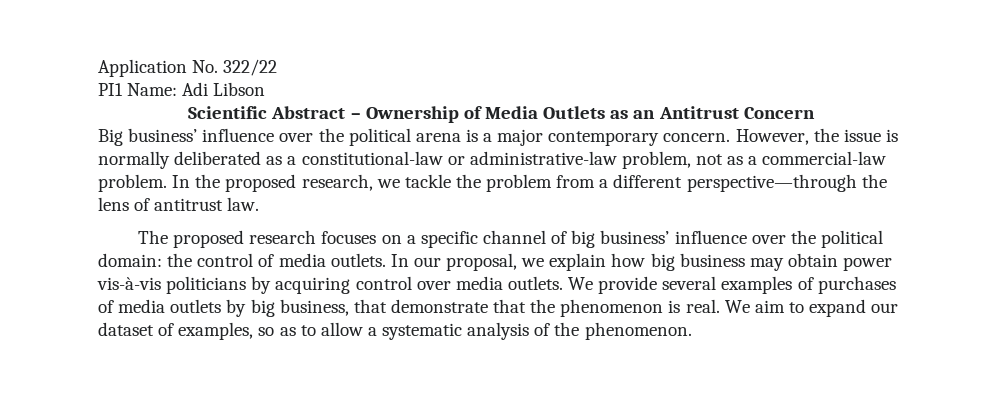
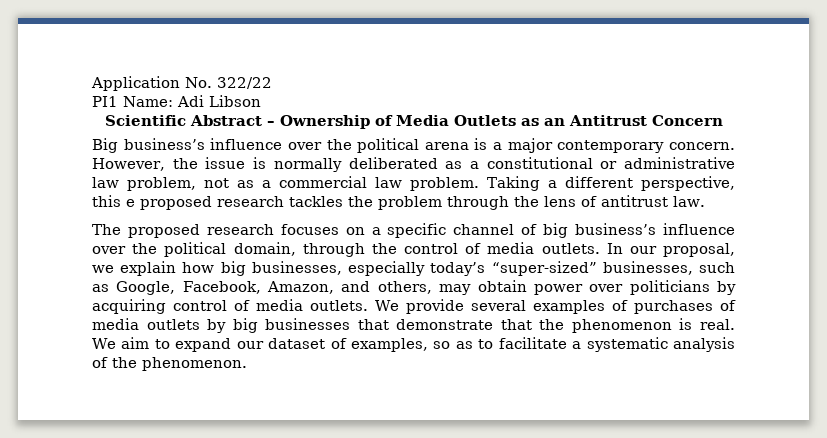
[128,128,198,142] business’ -> [123,138,205,150] business’s
[301,151,887,169] [98,174,857,192] constitutional-law or administrative-law problem, not as a commercial-law problem. In the proposed research, we tackle the problem from a different perspective—through -> [486,157,736,169] [92,176,735,191] [92,195,509,210] constitutional or administrative law problem, not as a commercial law problem. Taking a different perspective, this e proposed research tackles the problem through
[600,230,883,248] [98,253,162,267] business’ influence over the political domain: -> [575,223,736,235] [92,242,365,257] business’s influence over the political domain, through
[679,253,745,267] business -> [251,261,735,276] [92,281,432,295] businesses, especially today’s “super-sized” businesses, such as Google, Facebook, Amazon, and others,
[97,277,161,290] vis-à-vis -> [589,284,624,292] over
[416,281,451,290] over -> [234,300,251,311] of
[279,299,349,316] business, -> [265,318,351,330] businesses
[320,322,363,336] allow -> [498,337,567,349] facilitate

